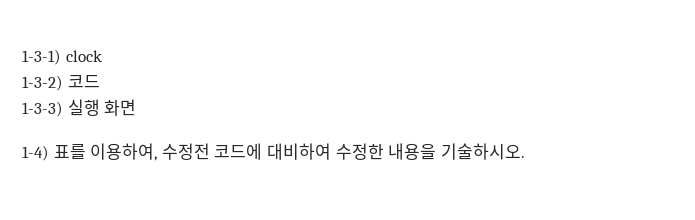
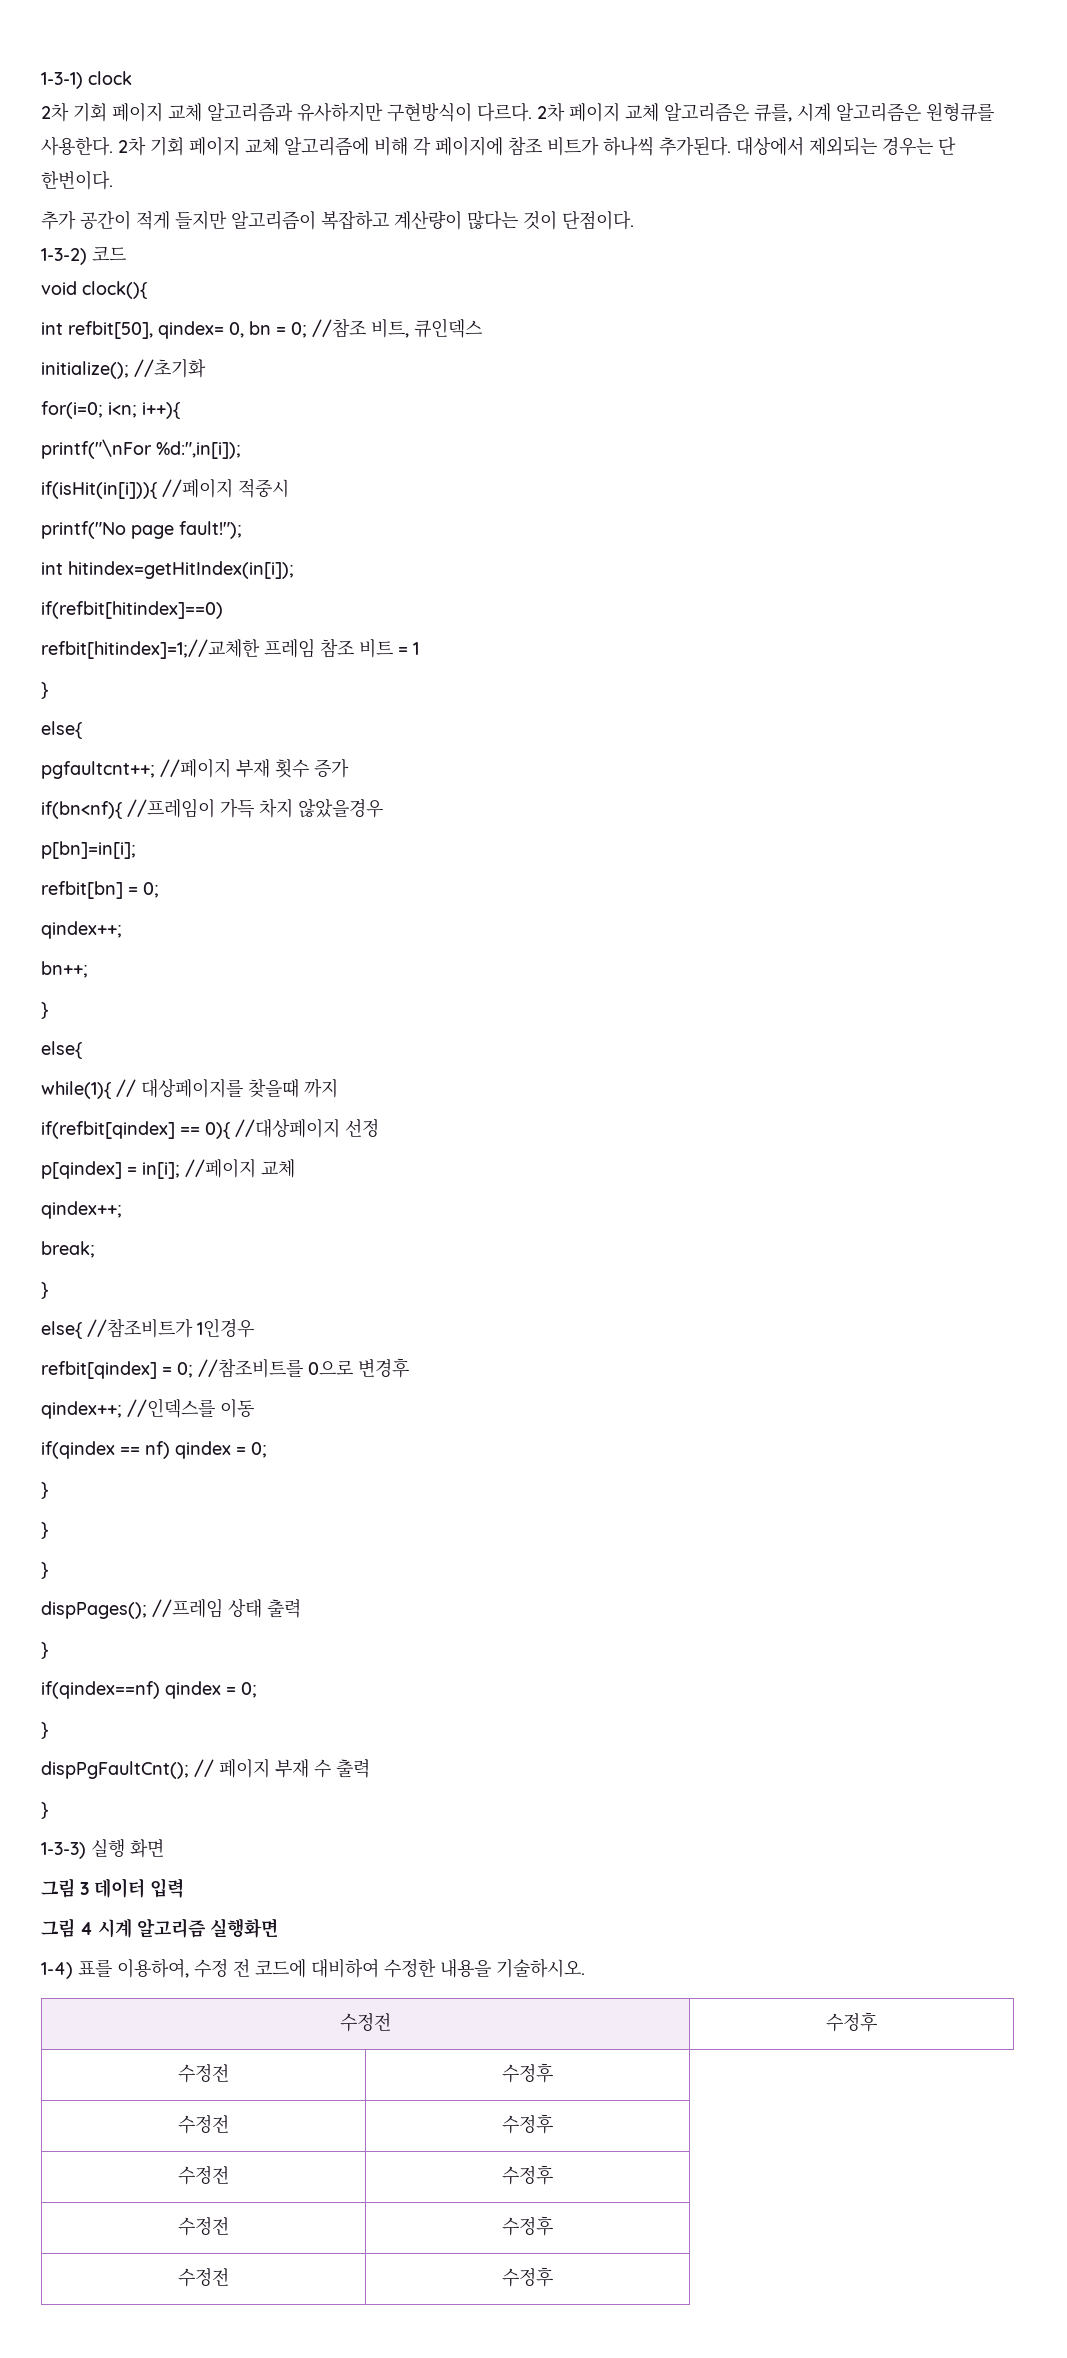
[22,75,100,91] [22,99,137,117] 1-3-2) 코드 // 1-3-3) 실행 화면 -> [41,102,994,122] [41,136,956,156] [41,170,113,190] [41,210,634,230] [41,246,126,265] [41,281,147,299] [41,318,482,339] [41,359,206,379] [41,401,180,419] [41,439,241,459] [41,478,289,499] [41,521,242,539] [41,561,294,579] [41,601,223,619] [41,638,419,659] [41,682,49,699] [41,721,82,739] [41,758,349,779] [41,798,383,819] [41,841,136,859] [41,881,159,899] [41,921,122,939] [41,961,88,978] [41,1002,49,1019] [41,1041,82,1059] [41,1078,338,1099] [41,1118,379,1139] [41,1158,295,1179] [41,1201,122,1219] [41,1241,95,1258] [41,1282,49,1299] [41,1318,254,1339] [41,1358,409,1379] [41,1398,254,1419] [41,1441,267,1459] [41,1482,49,1499] [41,1522,49,1539] [41,1562,49,1579] [41,1599,301,1619] [41,1642,49,1659] [41,1681,257,1699] [41,1722,49,1739] [41,1758,370,1779] [41,1802,49,1819] [41,1839,164,1859] [41,1878,184,1898] [41,1918,278,1938] 2차 기회 페이지 교체 알고리즘과 유사하지만 구현방식이 다르다. 2차 페이지 교체 알고리즘은 큐를, 시계 알고리즘은 원형큐를 사용한다. 2차 기회 페이지 교체 알고리즘에 비해 각 페이지에 참조 비트가 하나씩 추가된다. 대상에서 제외되는 경우는 단 한번이다. // 추가 공간이 적게 들지만 알고리즘이 복잡하고 계산량이 많다는 것이 단점이다. // 1-3-2) 코드 // void clock(){ // int refbit[50], qindex= 0, bn = 0; //참조 비트, 큐인덱스 // initialize(); //초기화 // for(i=0; i<n; i++){ // printf("\nFor %d:",in[i]); // if(isHit(in[i])){ //페이지 적중시 // printf("No page fault!"); // int hitindex=getHitIndex(in[i]); // if(refbit[hitindex]==0) // refbit[hitindex]=1;//교체한 프레임 참조 비트 = 1 // } // else{ // pgfaultcnt++; //페이지 부재 횟수 증가 // if(bn<nf){ //프레임이 가득 차지 않았을경우 // p[bn]=in[i]; // refbit[bn] = 0; // qindex++; // bn++; // } // else{ // while(1){ // 대상페이지를 찾을때 까지 // if(refbit[qindex] == 0){ //대상페이지 선정 // p[qindex] = in[i]; //페이지 교체 // qindex++; // break; // } // else{ //참조비트가 1인경우 // refbit[qindex] = 0; //참조비트를 0으로 변경후 // qindex++; //인덱스를 이동 // if(qindex == nf) qindex = 0; // } // } // } // dispPages(); //프레임 상태 출력 // } // if(qindex==nf) qindex = 0; // } // dispPgFaultCnt(); // 페이지 부재 수 출력 // } // 1-3-3) 실행 화면 // 그림 3 데이터 입력 // 그림 4 시계 알고리즘 실행화면
[161,143,210,160] 수정전 -> [194,1959,250,1978] 수정 전
(525, 151) none -> [340,2013,391,2032] [826,2012,877,2032] [178,2064,229,2083] [502,2063,553,2083] [178,2115,229,2134] [502,2114,553,2134] [178,2166,229,2185] [502,2165,553,2185] [178,2217,229,2236] [502,2216,553,2236] [178,2268,229,2287] [502,2267,553,2287] // 수정전 | 수정후 // 수정전 | 수정후 // 수정전 | 수정후 // 수정전 | 수정후 // 수정전 | 수정후 // 수정전 | 수정후

